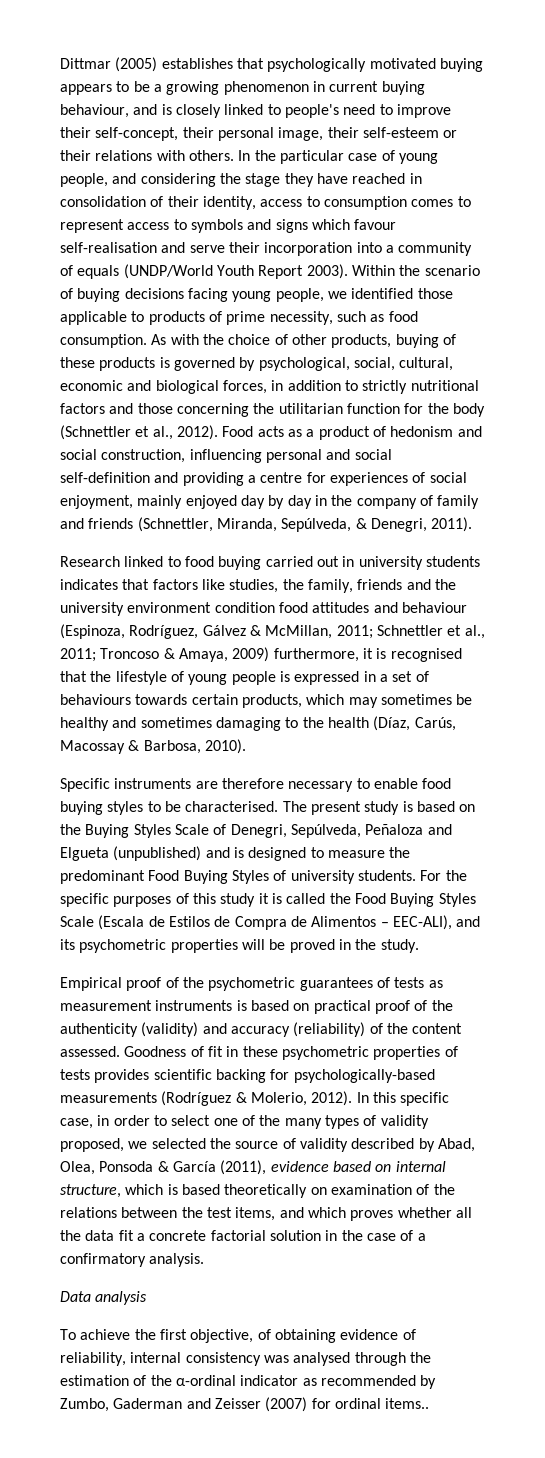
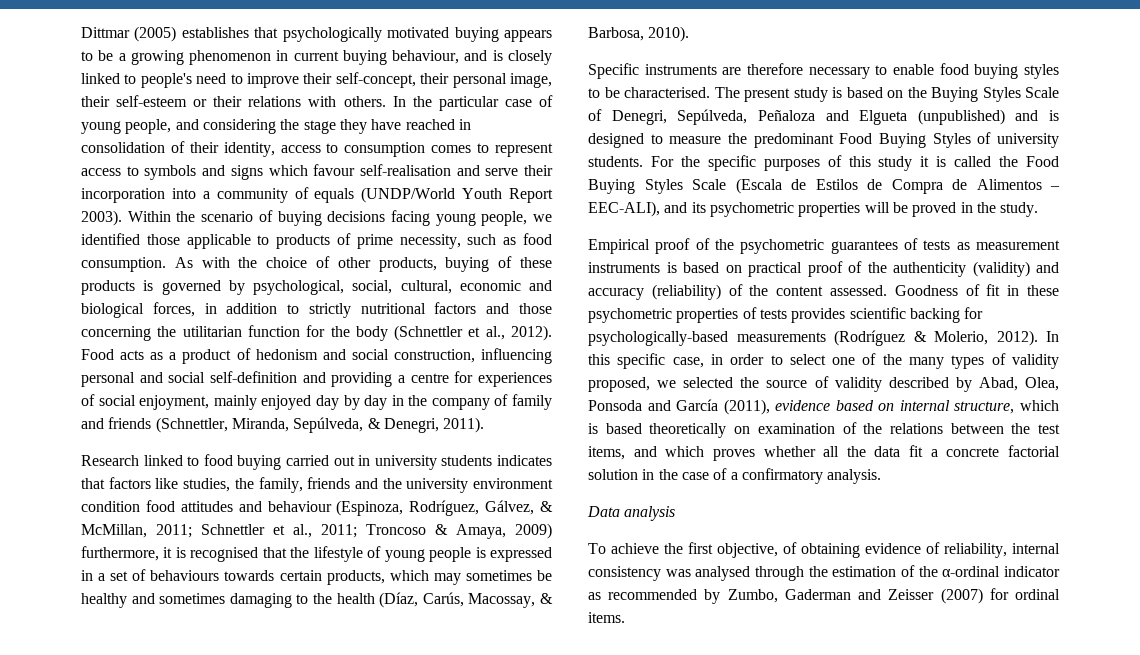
[202,625,246,636] Gálvez -> [485,500,535,515] Gálvez,
[60,740,125,754] Macossay -> [468,593,536,608] Macossay,
[157,1161,169,1172] & -> [647,400,671,411] and
[385,1398,430,1409] items.. -> [588,612,625,623] items.

